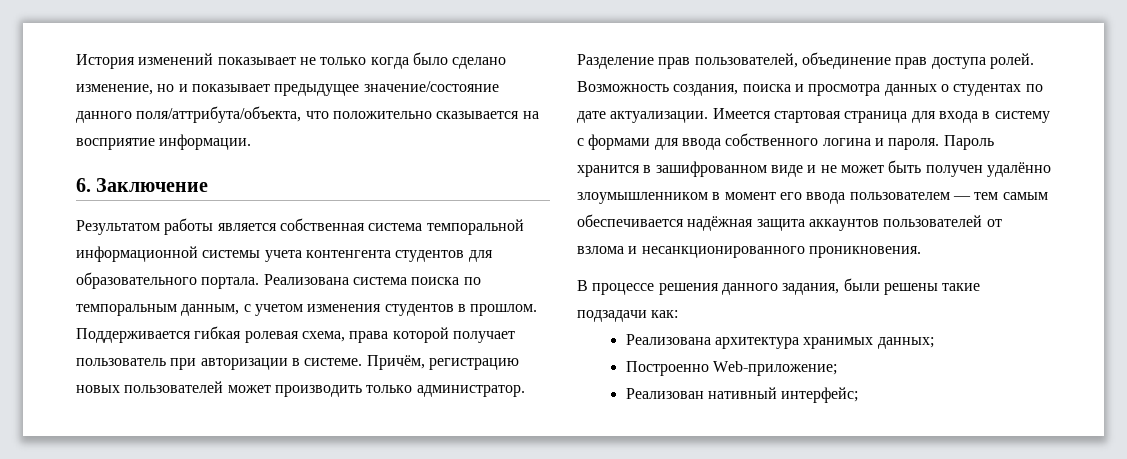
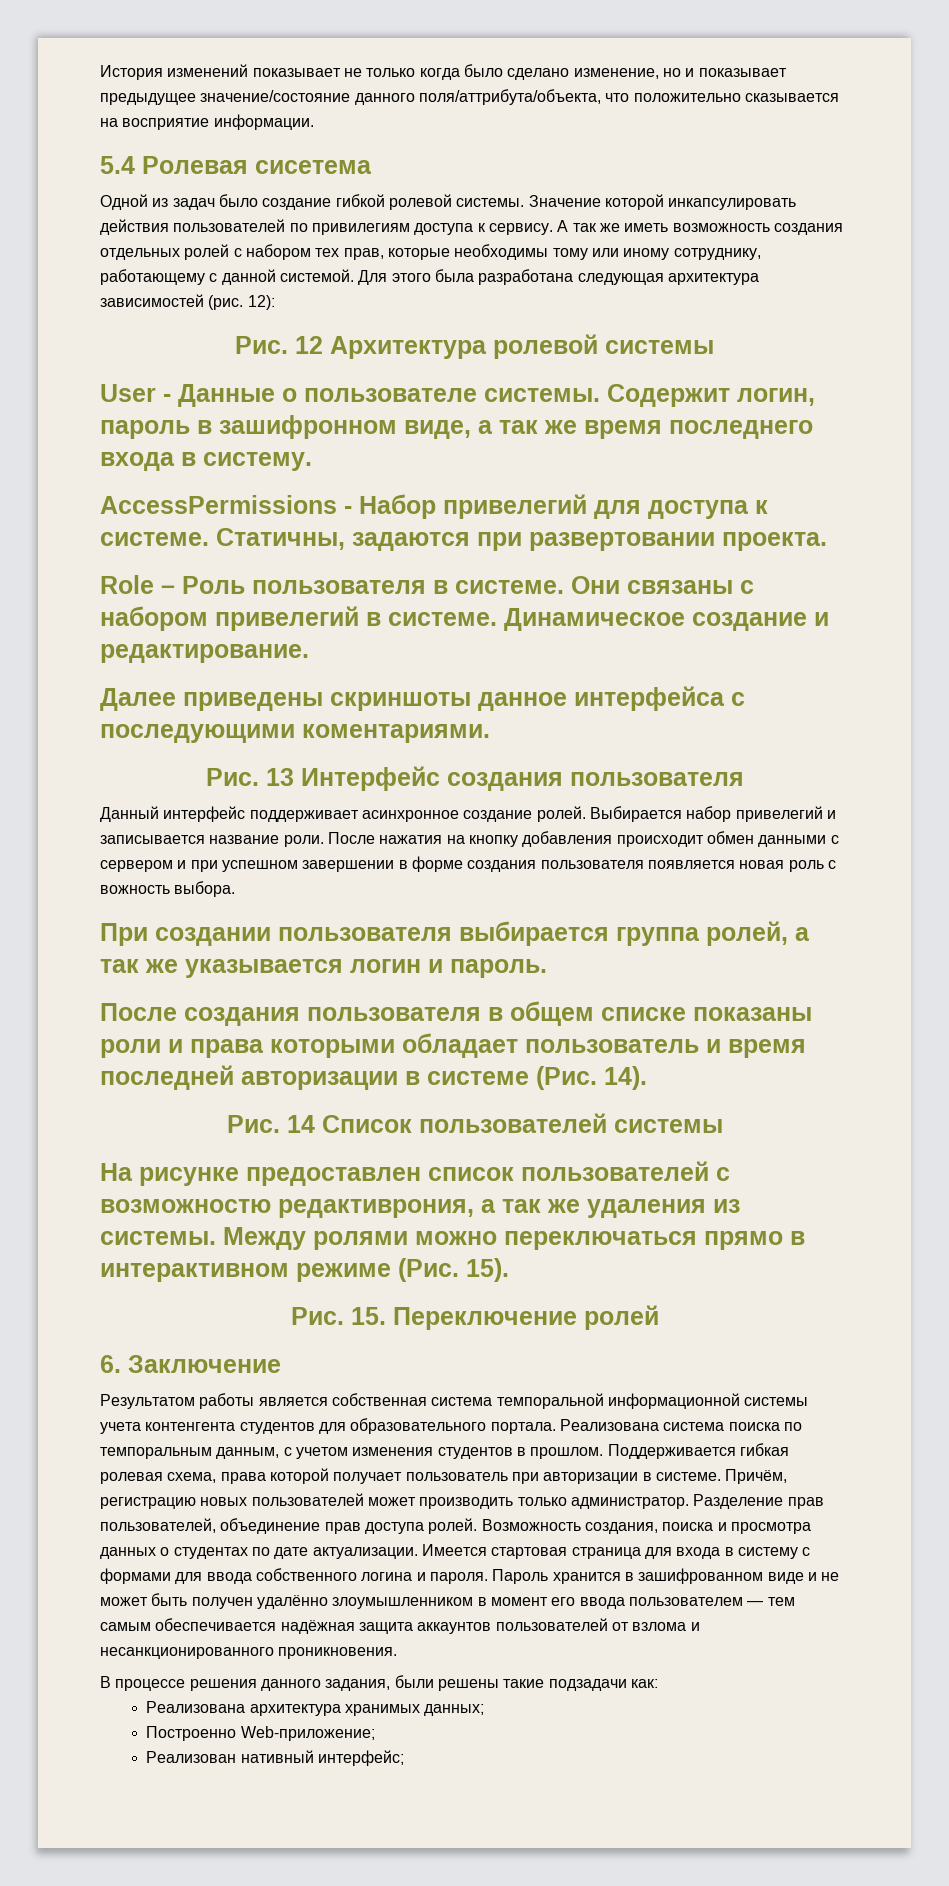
(252, 142) none -> [100,156,372,174] [100,194,797,210] [100,219,843,235] [100,244,761,260] [100,269,759,285] [100,294,275,310] [235,334,714,359] [100,384,815,407] [100,415,813,439] [100,452,312,471] [100,494,768,519] [100,528,827,551] [100,575,754,594] [100,606,829,631] [100,644,309,663] [100,686,745,711] [100,724,490,743] [205,766,744,791] [100,806,836,822] [100,831,839,847] [100,856,836,872] [100,881,236,897] [100,921,810,946] [100,959,547,978] [100,1001,812,1026] [100,1033,806,1058] [100,1065,647,1090] [226,1113,723,1133] [100,1161,730,1186] [100,1199,740,1218] [100,1227,805,1250] [100,1258,509,1282] [290,1305,659,1330] // 5.4 Ролевая сисетема // Одной из задач было создание гибкой ролевой системы. Значение которой инкапсулировать действия пользователей по привилегиям доступа к сервису. А так же иметь возможность создания отдельных ролей с набором тех прав, которые необходимы тому или иному сотруднику, работающему с данной системой. Для этого была разработана следующая архитектура зависимостей (рис. 12): // Рис. 12 Архитектура ролевой системы // User - Данные о пользователе системы. Содержит логин, пароль в зашифронном виде, а так же время последнего входа в систему. // AccessPermissions - Набор привелегий для доступа к системе. Статичны, задаются при развертовании проекта. // Role – Роль пользователя в системе. Они связаны с набором привелегий в системе. Динамическое создание и редактирование. // Далее приведены скриншоты данное интерфейса с последующими коментариями. // Рис. 13 Интерфейс создания пользователя // Данный интерфейс поддерживает асинхронное создание ролей. Выбирается набор привелегий и записывается название роли. После нажатия на кнопку добавления происходит обмен данными с сервером и при успешном завершении в форме создания пользователя появляется новая роль с вожность выбора. // При создании пользователя выбирается группа ролей, а так же указывается логин и пароль. // После создания пользователя в общем списке показаны роли и права которыми обладает пользователь и время последней авторизации в системе (Рис. 14). // Рис. 14 Список пользователей системы // На рисунке предоставлен список пользователей с возможностю редактиврония, а так же удаления из системы. Между ролями можно переключаться прямо в интерактивном режиме (Рис. 15). // Рис. 15. Переключение ролей

